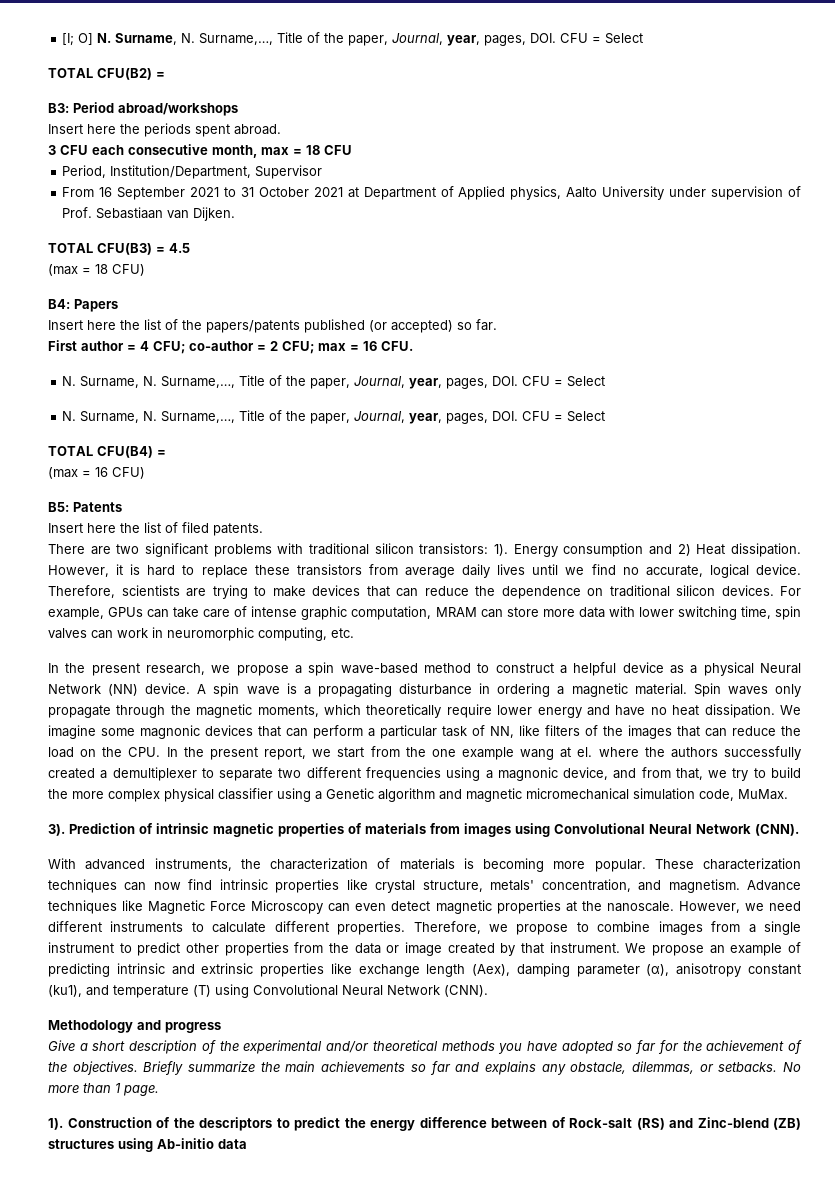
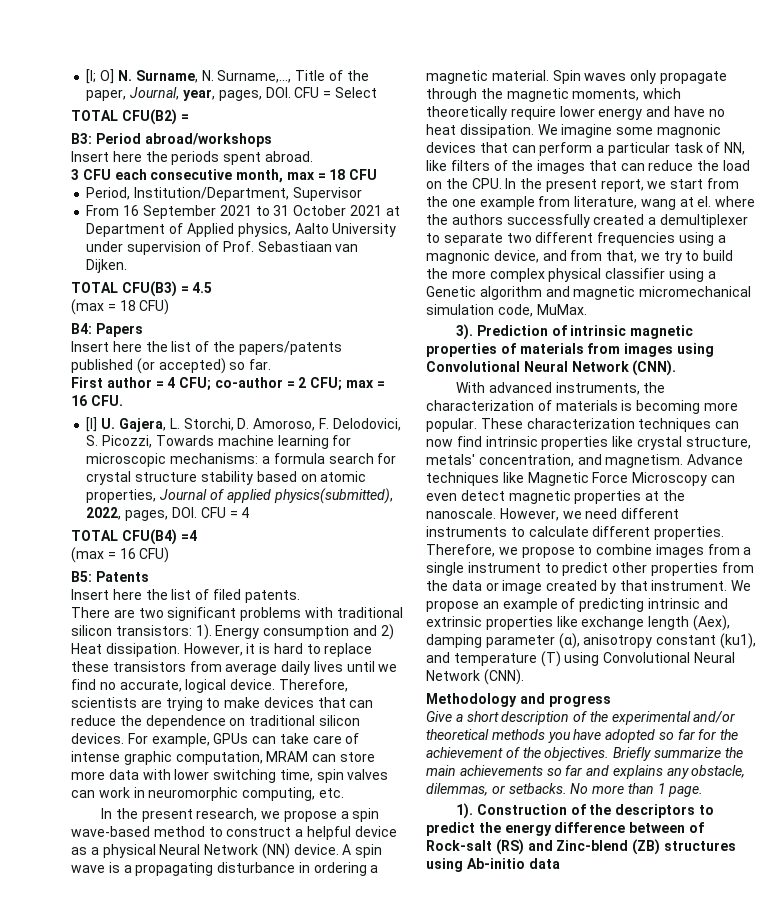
[62,375,606,389] [62,410,606,424] N. Surname, N. Surname,…, Title of the paper, Journal, year, pages, DOI. CFU = Select // N. Surname, N. Surname,…, Title of the paper, Journal, year, pages, DOI. CFU = Select -> [86,417,401,432] [86,435,352,449] [86,453,397,467] [86,471,367,485] [86,488,393,504] [86,507,250,521] [I] U. Gajera, L. Storchi, D. Amoroso, F. Delodovici, S. Picozzi, Towards machine learning for microscopic mechanisms: a formula search for crystal structure stability based on atomic properties, Journal of applied physics(submitted), 2022, pages, DOI. CFU = 4
[157,450,166,456] = -> [180,530,197,541] =4
(514, 753) none -> [538,196,638,209] from literature,

